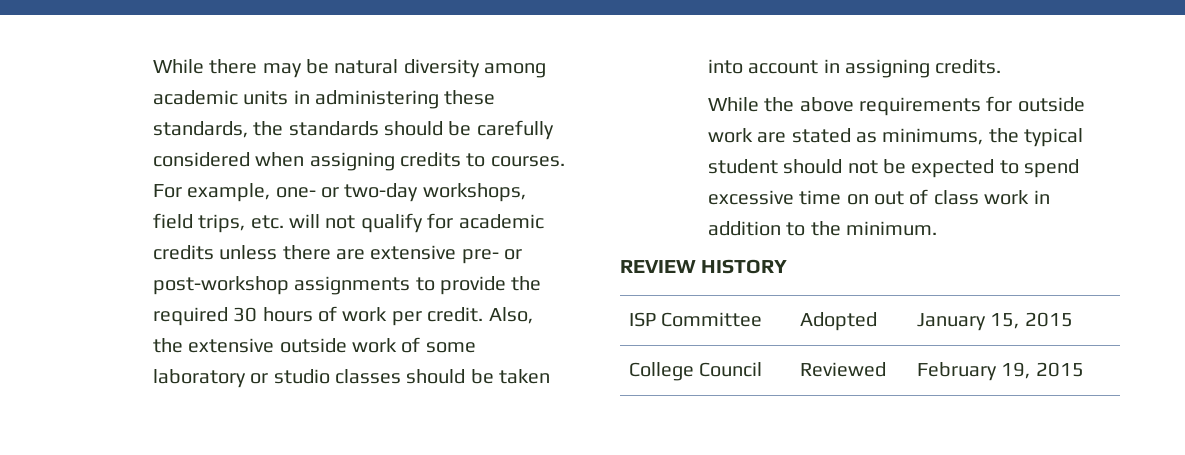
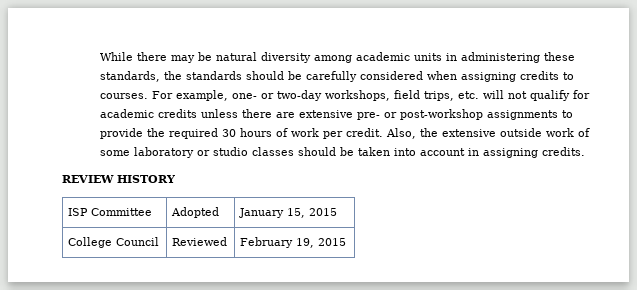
[707,96,1085,116] [707,128,1084,147] [707,159,1080,178] [707,189,1050,205] [707,221,938,236] // While the above requirements for outside work are stated as minimums, the typical student should not be expected to spend excessive time on out of class work in addition to the minimum. -> (585, 151) none

